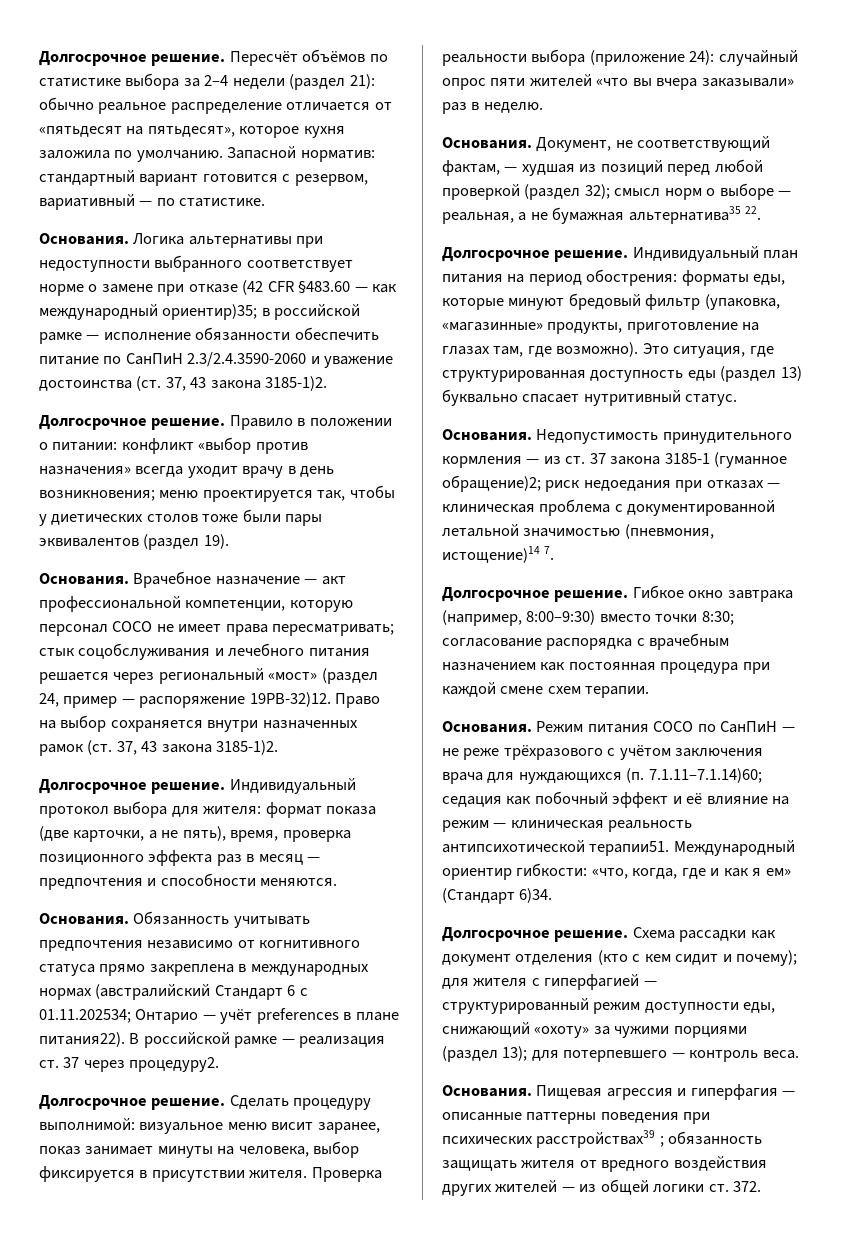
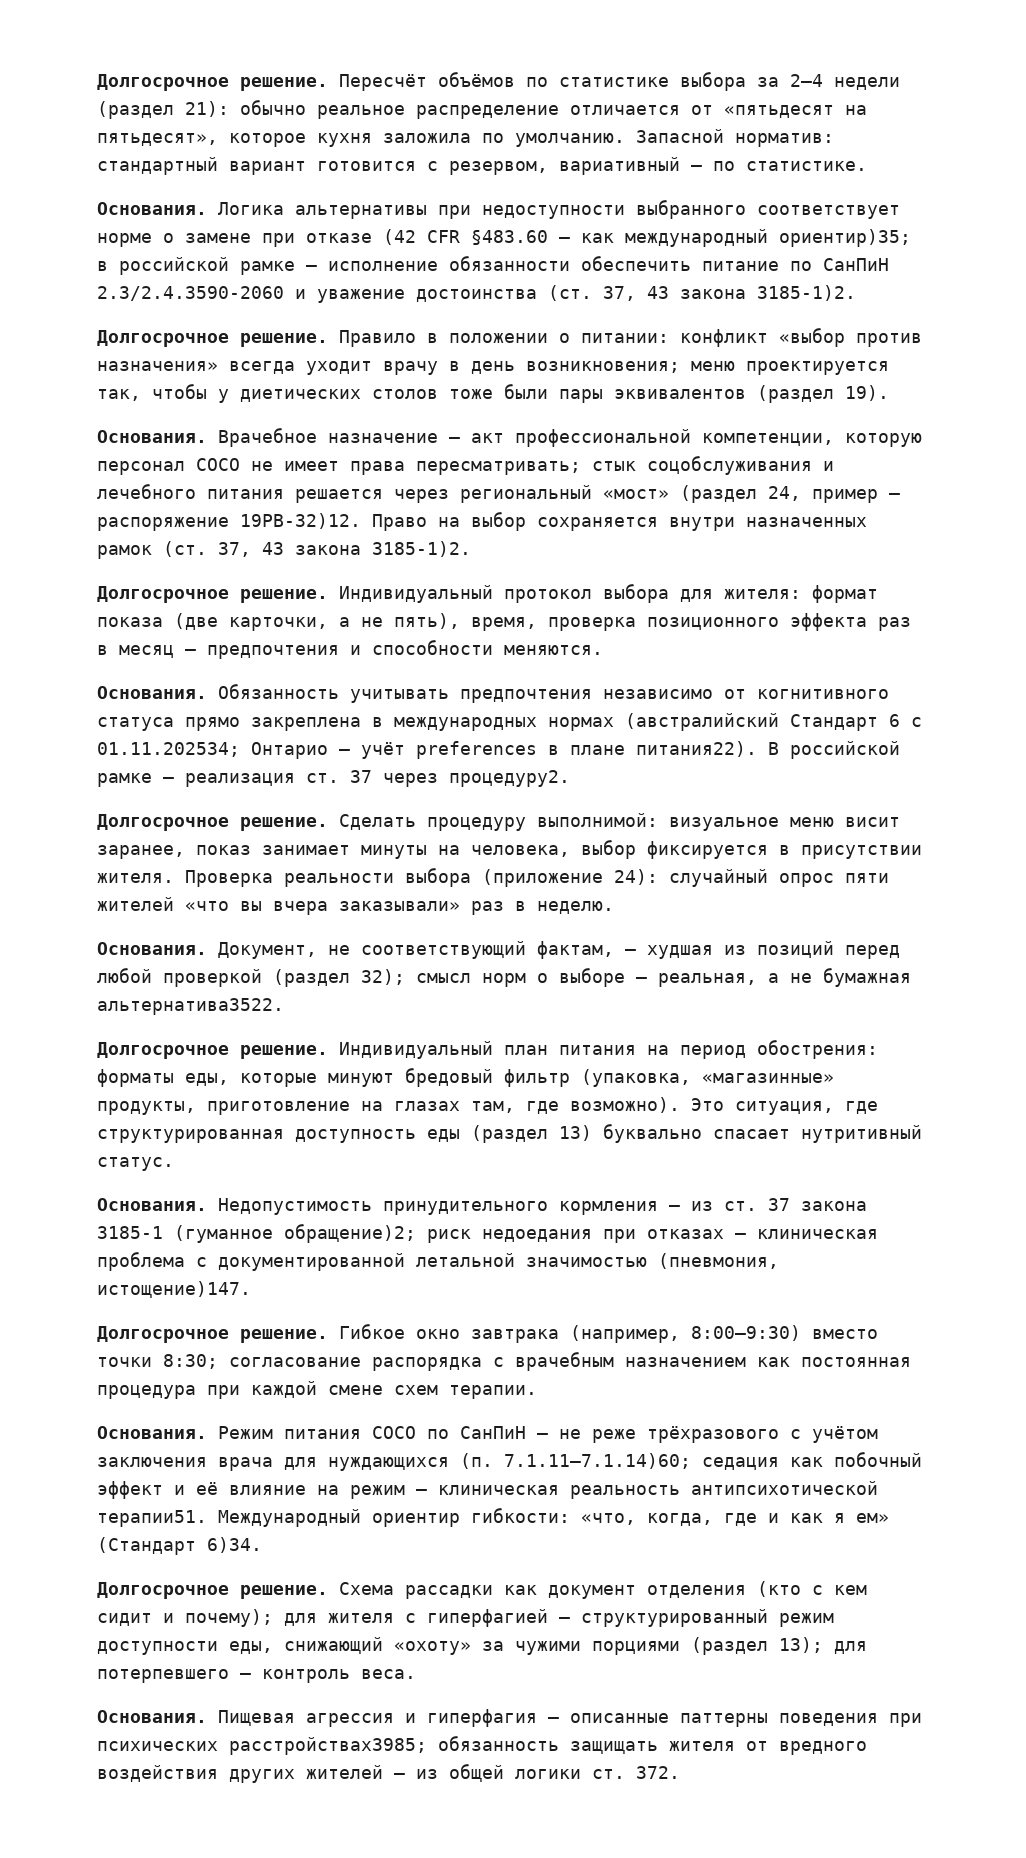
[628,206,762,224] альтернатива35 22. -> [97,998,284,1015] альтернатива3522.
[442,546,555,563] истощение)14 7. -> [97,1281,251,1298] истощение)147.
[536,1130,664,1148] расстройствах39 ; -> [229,1737,427,1755] расстройствах3985;

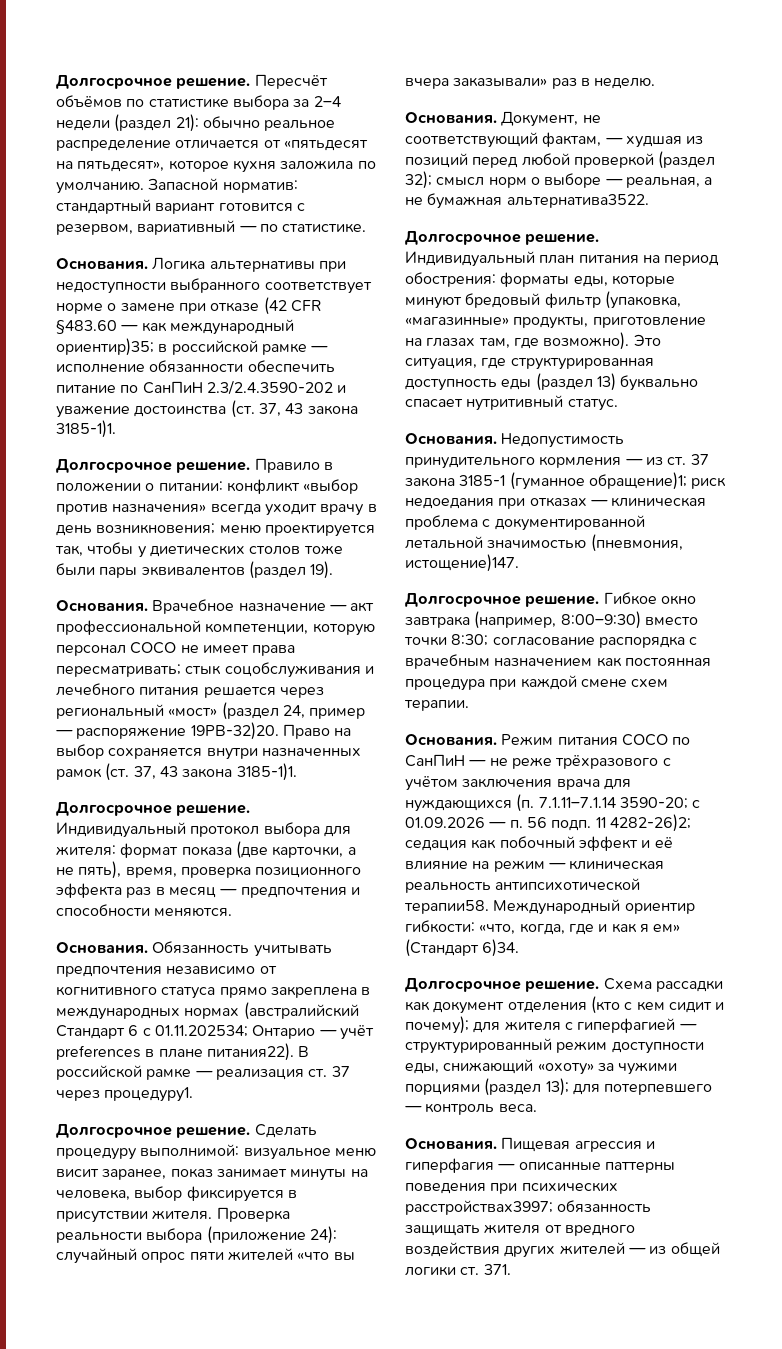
[97,286,284,301] 2.3/2.4.3590-2060 -> [206,380,333,395] 2.3/2.4.3590-202
[757,285,856,301] 3185-1)2. -> [56,420,116,438] 3185-1)1.
[240,513,361,529] 19РВ-32)12. -> [190,722,279,740] 19РВ-32)20.
[372,541,471,557] 3185-1)2. -> [236,763,297,781] 3185-1)1.
[449,770,570,787] процедуру2. -> [104,1087,194,1102] процедуру1.
[284,1224,416,1243] обращение)2; -> [588,472,687,490] обращение)1;
[504,1453,691,1469] 7.1.11–7.1.14)60; -> [538,797,701,809] [405,814,691,832] 7.1.11–7.1.14 3590-20; с 01.09.2026 — п. 56 подп. 11 4282-26)2;
[97,1510,207,1527] терапии51. -> [404,900,489,914] терапии58.
[229,1737,427,1755] расстройствах3985; -> [405,1200,553,1215] расстройствах3997;
[636,1766,680,1779] 372. -> [483,1264,511,1275] 371.

